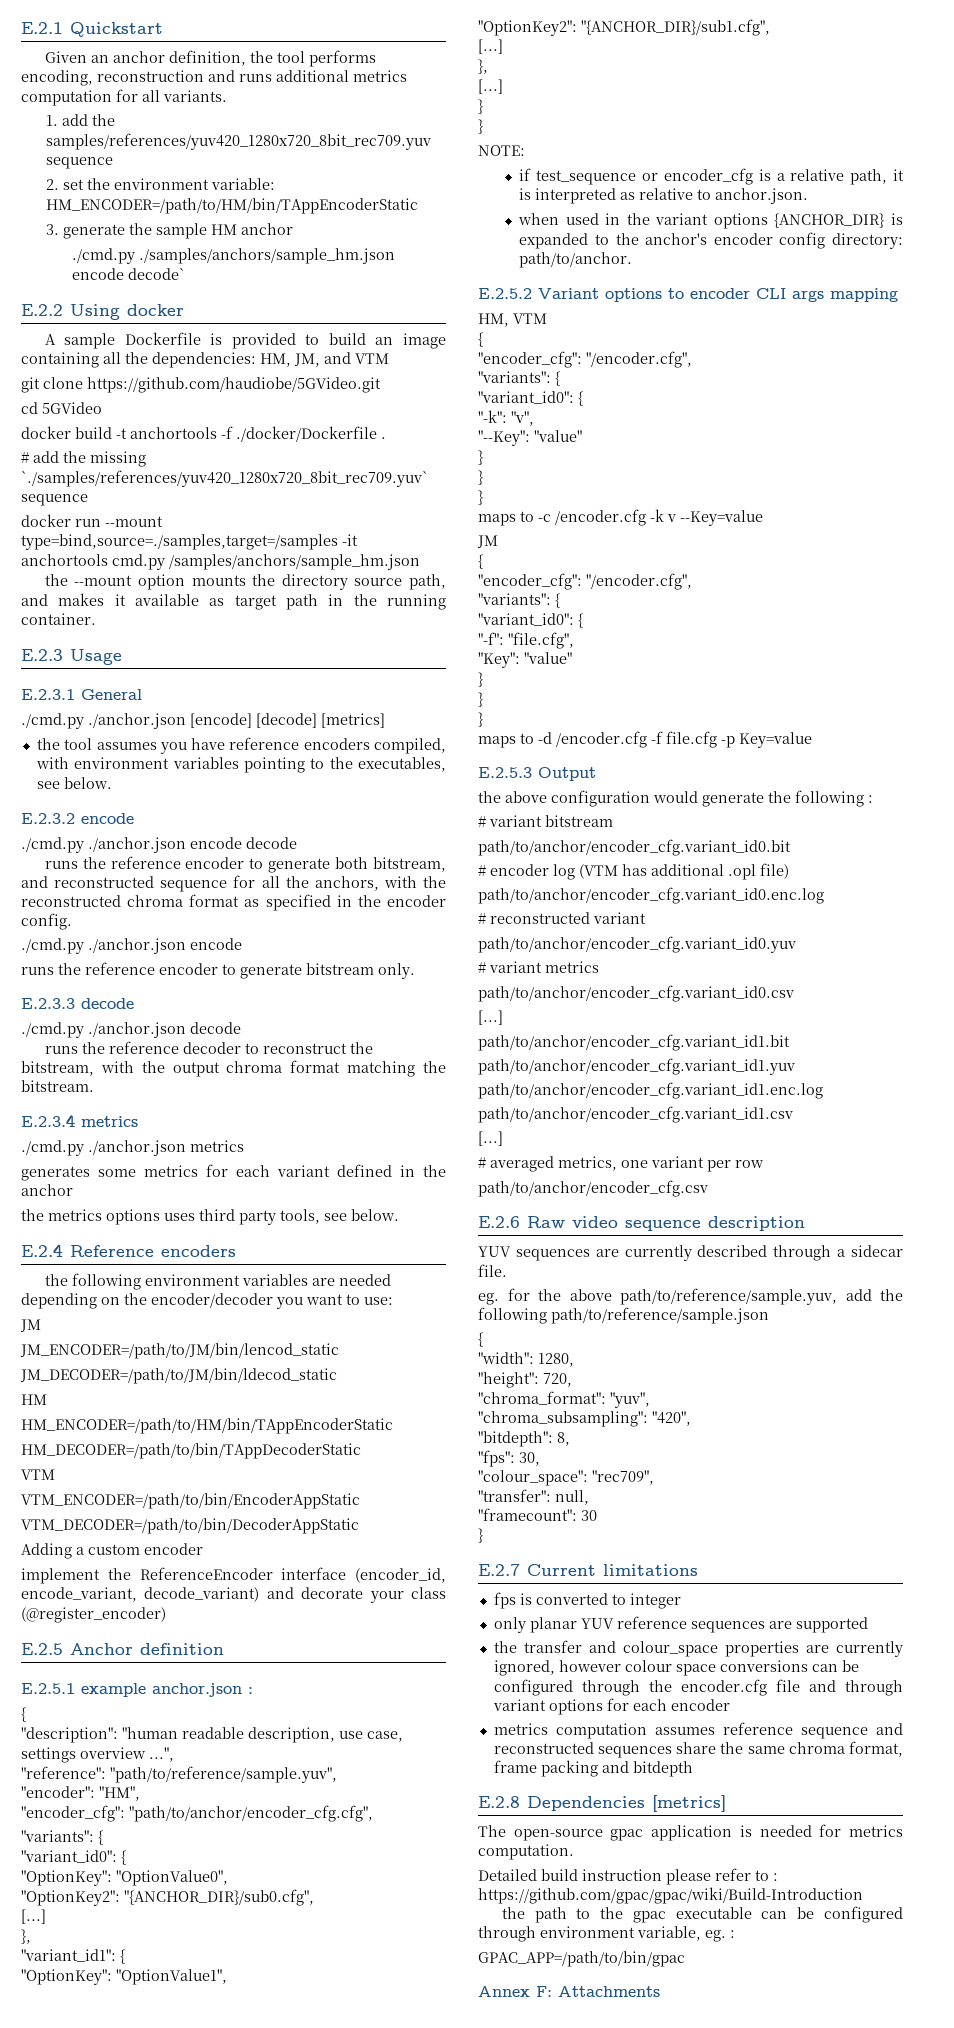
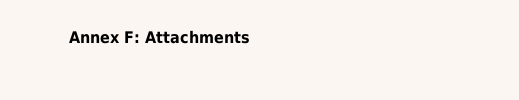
[21,22,163,37] [44,50,376,67] [21,70,407,86] [21,89,227,106] [46,114,116,126] [46,133,432,150] [46,157,114,169] [46,178,276,190] [46,198,419,214] [46,223,294,239] [71,248,395,264] [71,268,185,280] [21,304,184,320] [44,332,446,349] [21,352,389,368] [21,377,381,393] [21,402,102,414] [21,426,386,442] [21,451,146,467] [21,470,428,487] [21,494,88,506] [21,514,163,527] [21,534,358,550] [21,554,420,570] [44,574,446,590] [21,593,446,610] [21,613,96,625] [21,649,122,665] [21,689,142,700] [21,713,385,729] [36,737,446,754] [35,757,447,773] [36,777,112,789] [21,813,134,824] [21,837,297,853] [44,856,446,873] [21,875,446,892] [21,894,447,911] [21,913,72,930] [21,938,242,954] [21,962,415,979] [21,998,134,1009] [21,1022,241,1038] [44,1041,373,1054] [21,1060,446,1077] [21,1080,94,1092] [21,1114,138,1127] [21,1140,244,1156] [21,1164,446,1181] [21,1184,73,1196] [21,1209,399,1225] [21,1244,236,1257] [44,1273,391,1290] [21,1293,393,1309] [20,1319,41,1332] [20,1343,339,1359] [20,1368,337,1384] [21,1394,47,1405] [21,1418,393,1434] [21,1443,361,1459] [21,1469,55,1480] [21,1493,360,1509] [21,1518,359,1534] [21,1543,203,1559] [21,1567,446,1584] [21,1587,446,1603] [21,1607,166,1623] [21,1643,224,1655] [21,1683,253,1697] [21,1707,26,1722] [21,1727,403,1743] [21,1747,174,1763] [21,1766,337,1783] [21,1786,140,1801] [21,1805,373,1822] [21,1830,103,1845] [21,1850,126,1865] [21,1870,228,1886] [21,1889,314,1906] [21,1909,46,1924] [21,1929,31,1944] [21,1949,125,1964] [21,1969,227,1985] [478,19,770,36] [478,39,503,54] [478,59,488,74] [478,79,503,94] [478,99,483,114] [478,119,483,134] [478,145,525,156] [519,168,905,185] [519,188,809,204] [518,213,903,229] [519,232,903,249] [519,252,633,268] [478,288,898,302] [478,313,547,327] [478,332,483,347] [478,351,692,368] [478,371,560,386] [478,391,583,406] [478,410,534,426] [478,430,582,446] [478,450,483,465] [478,470,483,485] [478,490,483,505] [478,509,763,526] [477,535,498,548] [478,554,483,569] [478,573,692,590] [478,593,560,608] [478,613,583,628] [478,632,574,649] [478,652,572,668] [478,672,483,687] [478,692,483,707] [478,712,483,727] [478,731,812,748] [478,767,596,781] [478,790,873,807] [478,815,613,827] [478,839,791,856] [478,863,789,880] [478,887,824,904] [478,912,646,924] [478,936,796,953] [478,961,599,973] [478,985,794,1002] [478,1010,503,1025] [478,1034,790,1051] [478,1058,795,1075] [478,1082,823,1099] [478,1106,793,1123] [478,1131,503,1146] [478,1156,764,1172] [478,1180,708,1197] [478,1216,805,1231] [478,1245,903,1261] [478,1264,507,1277] [478,1288,903,1305] [478,1307,769,1324] [478,1332,483,1347] [478,1352,574,1367] [478,1372,572,1388] [478,1391,650,1408] [478,1411,691,1427] [478,1431,570,1447] [478,1450,540,1467] [478,1470,654,1486] [478,1489,589,1505] [478,1508,597,1521] [478,1528,483,1543] [478,1564,698,1576] [493,1592,681,1609] [493,1616,868,1633] [493,1640,903,1657] [493,1660,859,1676] [493,1679,903,1696] [492,1698,730,1715] [493,1722,903,1739] [493,1741,903,1758] [493,1760,693,1777] [478,1795,726,1812] [478,1824,903,1841] [478,1844,574,1860] [478,1868,778,1885] [478,1887,863,1904] [501,1906,903,1923] [478,1926,735,1942] [478,1951,685,1967] E.2.1 Quickstart // Given an anchor definition, the tool performs encoding, reconstruction and runs additional metrics computation for all variants. // 1. add the samples/references/yuv420_1280x720_8bit_rec709.yuv sequence // 2. set the environment variable: HM_ENCODER=/path/to/HM/bin/TAppEncoderStatic // 3. generate the sample HM anchor // ./cmd.py ./samples/anchors/sample_hm.json encode decode` // E.2.2 Using docker // A sample Dockerfile is provided to build an image containing all the dependencies: HM, JM, and VTM // git clone https://github.com/haudiobe/5GVideo.git // cd 5GVideo // docker build -t anchortools -f ./docker/Dockerfile . // # add the missing `./samples/references/yuv420_1280x720_8bit_rec709.yuv` sequence // docker run --mount type=bind,source=./samples,target=/samples -it anchortools cmd.py /samples/anchors/sample_hm.json // the --mount option mounts the directory source path, and makes it available as target path in the running container. // E.2.3 Usage // E.2.3.1 General // ./cmd.py ./anchor.json [encode] [decode] [metrics] // the tool assumes you have reference encoders compiled, with environment variables pointing to the executables, see below. // E.2.3.2 encode // ./cmd.py ./anchor.json encode decode // runs the reference encoder to generate both bitstream, and reconstructed sequence for all the anchors, with the reconstructed chroma format as specified in the encoder config. // ./cmd.py ./anchor.json encode // runs the reference encoder to generate bitstream only. // E.2.3.3 decode // ./cmd.py ./anchor.json decode // runs the reference decoder to reconstruct the bitstream, with the output chroma format matching the bitstream. // E.2.3.4 metrics // ./cmd.py ./anchor.json metrics // generates some metrics for each variant defined in the anchor // the metrics options uses third party tools, see below. // E.2.4 Reference encoders // the following environment variables are needed depending on the encoder/decoder you want to use: // JM // JM_ENCODER=/path/to/JM/bin/lencod_static // JM_DECODER=/path/to/JM/bin/ldecod_static // HM // HM_ENCODER=/path/to/HM/bin/TAppEncoderStatic // HM_DECODER=/path/to/bin/TAppDecoderStatic // VTM // VTM_ENCODER=/path/to/bin/EncoderAppStatic // VTM_DECODER=/path/to/bin/DecoderAppStatic // Adding a custom encoder // implement the ReferenceEncoder interface (encoder_id, encode_variant, decode_variant) and decorate your class (@register_encoder) // E.2.5 Anchor definition // E.2.5.1 example anchor.json : // { // "description": "human readable description, use case, settings overview ...", // "reference": "path/to/reference/sample.yuv", // "encoder": "HM", // "encoder_cfg": "path/to/anchor/encoder_cfg.cfg", // "variants": { // "variant_id0": { // "OptionKey": "OptionValue0", // "OptionKey2": "{ANCHOR_DIR}/sub0.cfg", // [...] // }, // "variant_id1": { // "OptionKey": "OptionValue1", // "OptionKey2": "{ANCHOR_DIR}/sub1.cfg", // [...] // }, // [...] // } // } // NOTE: // if test_sequence or encoder_cfg is a relative path, it is interpreted as relative to anchor.json. // when used in the variant options {ANCHOR_DIR} is expanded to the anchor's encoder config directory: path/to/anchor. // E.2.5.2 Variant options to encoder CLI args mapping // HM, VTM // { // "encoder_cfg": "/encoder.cfg", // "variants": { // "variant_id0": { // "-k": "v", // "--Key": "value" // } // } // } // maps to -c /encoder.cfg -k v --Key=value // JM // { // "encoder_cfg": "/encoder.cfg", // "variants": { // "variant_id0": { // "-f": "file.cfg", // "Key": "value" // } // } // } // maps to -d /encoder.cfg -f file.cfg -p Key=value // E.2.5.3 Output // the above configuration would generate the following : // # variant bitstream // path/to/anchor/encoder_cfg.variant_id0.bit // # encoder log (VTM has additional .opl file) // path/to/anchor/encoder_cfg.variant_id0.enc.log // # reconstructed variant // path/to/anchor/encoder_cfg.variant_id0.yuv // # variant metrics // path/to/anchor/encoder_cfg.variant_id0.csv // [...] // path/to/anchor/encoder_cfg.variant_id1.bit // path/to/anchor/encoder_cfg.variant_id1.yuv // path/to/anchor/encoder_cfg.variant_id1.enc.log // path/to/anchor/encoder_cfg.variant_id1.csv // [...] // # averaged metrics, one variant per row // path/to/anchor/encoder_cfg.csv // E.2.6 Raw video sequence description // YUV sequences are currently described through a sidecar file. // eg. for the above path/to/reference/sample.yuv, add the following path/to/reference/sample.json // { // "width": 1280, // "height": 720, // "chroma_format": "yuv", // "chroma_subsampling": "420", // "bitdepth": 8, // "fps": 30, // "colour_space": "rec709", // "transfer": null, // "framecount": 30 // } // E.2.7 Current limitations // fps is converted to integer // only planar YUV reference sequences are supported // the transfer and colour_space properties are currently ignored, however colour space conversions can be configured through the encoder.cfg file and through variant options for each encoder // metrics computation assumes reference sequence and reconstructed sequences share the same chroma format, frame packing and bitdepth // E.2.8 Dependencies [metrics] // The open-source gpac application is needed for metrics computation. // Detailed build instruction please refer to : https://github.com/gpac/gpac/wiki/Build-Introduction // the path to the gpac executable can be configured through environment variable, eg. : // GPAC_APP=/path/to/bin/gpac // -> (69, 37) none

